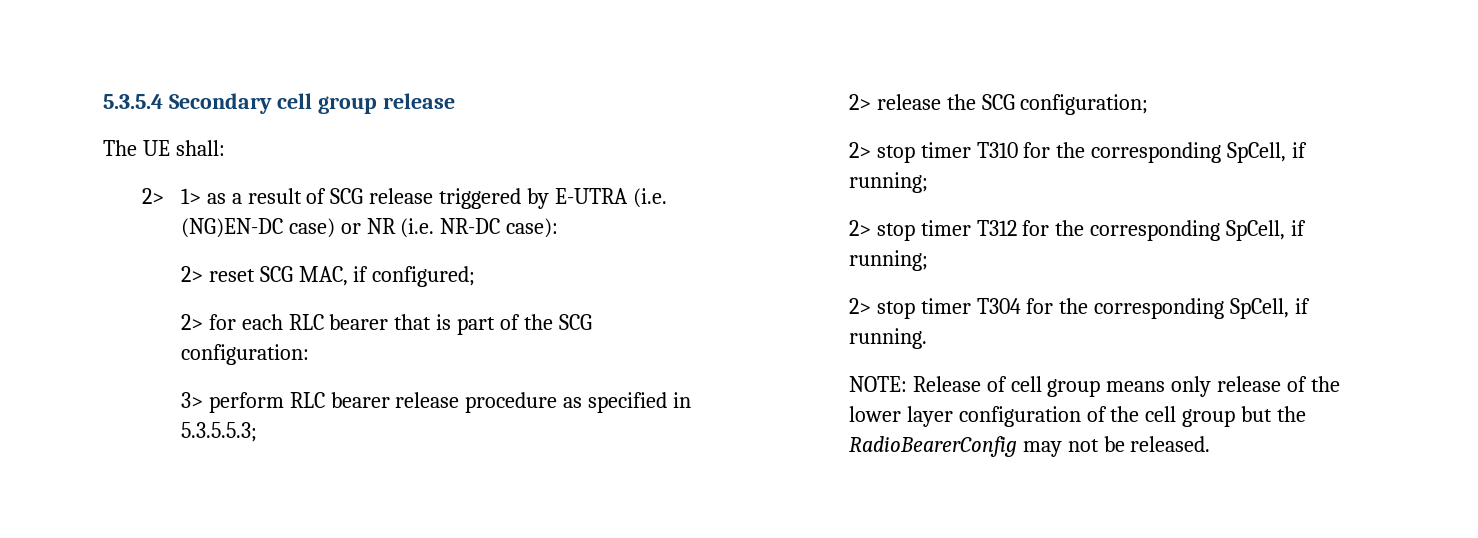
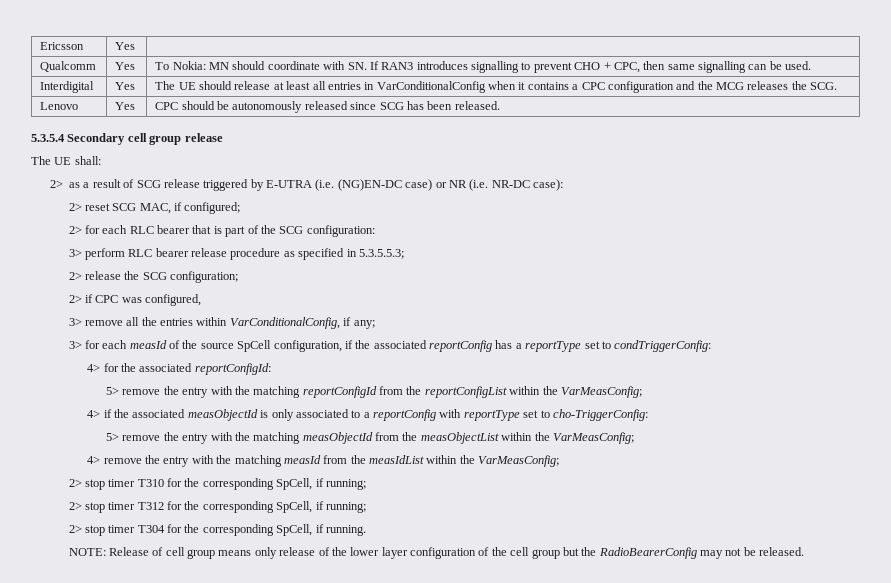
(103, 101) none -> [40,42,85,50] [115,42,136,50] [40,61,97,72] [115,62,136,70] [155,61,812,73] [40,81,95,93] [115,82,136,90] [155,81,838,93] [40,102,79,110] [115,102,136,110] [155,101,500,113] Ericsson | Yes | // Qualcomm | Yes | To Nokia: MN should coordinate with SN. If RAN3 introduces signalling to prevent CHO + CPC, then same signalling can be used. // Interdigital | Yes | The UE should release at least all entries in VarConditionalConfig when it contains a CPC configuration and the MCG releases the SCG. // Lenovo | Yes | CPC should be autonomously released since SCG has been released. //
[180,188,201,204] 1> -> (63, 184) none
(1149, 104) none -> [68,294,202,306] [68,317,375,329] [68,340,712,352] [87,363,271,375] [106,386,642,398] [87,409,648,421] [106,432,634,444] [87,455,560,467] // 2> if CPC was configured, // 3> remove all the entries within VarConditionalConfig, if any; // 3> for each measId of the source SpCell configuration, if the associated reportConfig has a reportType set to condTriggerConfig: // 4> for the associated reportConfigId: // 5> remove the entry with the matching reportConfigId from the reportConfigList within the VarMeasConfig; // 4> if the associated measObjectId is only associated to a reportConfig with reportType set to cho-TriggerConfig: // 5> remove the entry with the matching measObjectId from the measObjectList within the VarMeasConfig; // 4> remove the entry with the matching measId from the measIdList within the VarMeasConfig;

